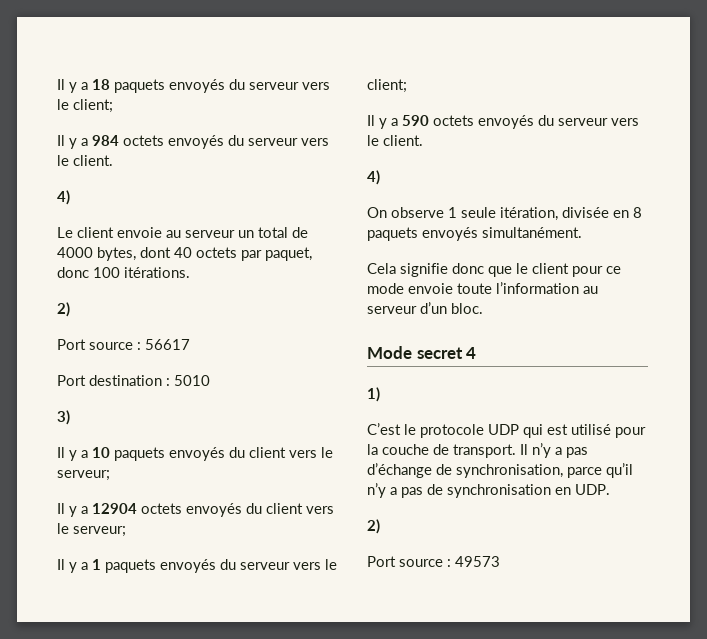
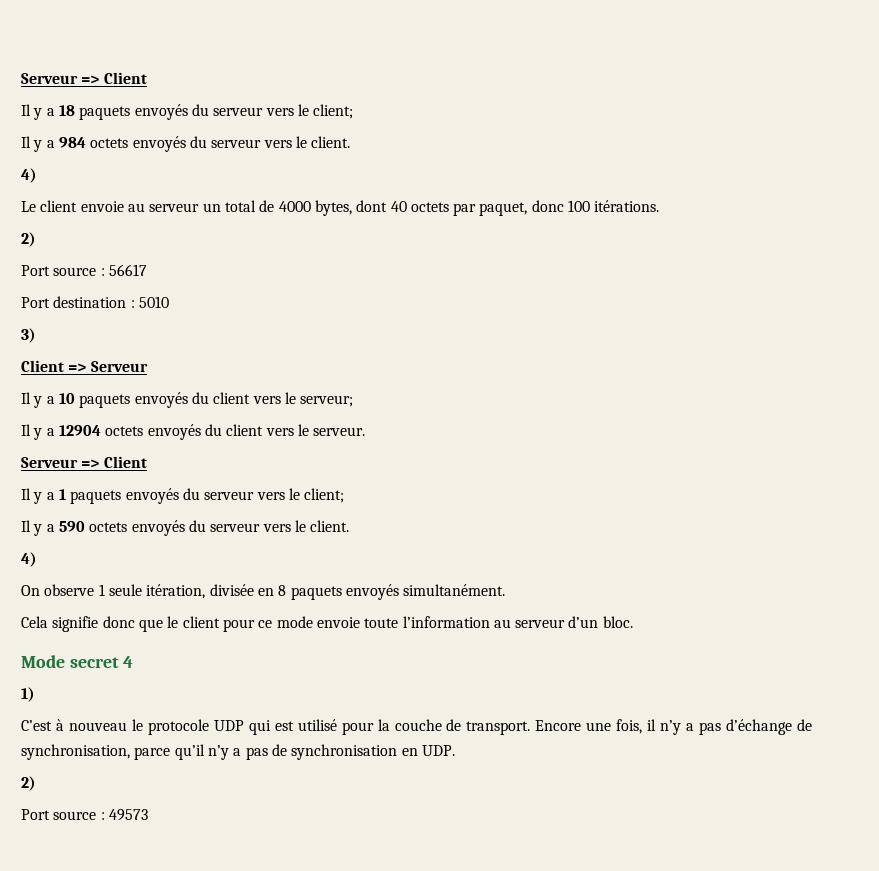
(57, 84) none -> [21,72,147,84] Serveur => Client //
(70, 417) none -> [21,360,148,372] // Client => Serveur
[73,526,126,537] serveur; -> [313,427,366,436] [21,456,147,468] serveur. // Serveur => Client
(401, 429) none -> [55,719,127,731] à nouveau
[520,444,528,455] Il -> [535,719,657,734] Encore une fois, il

